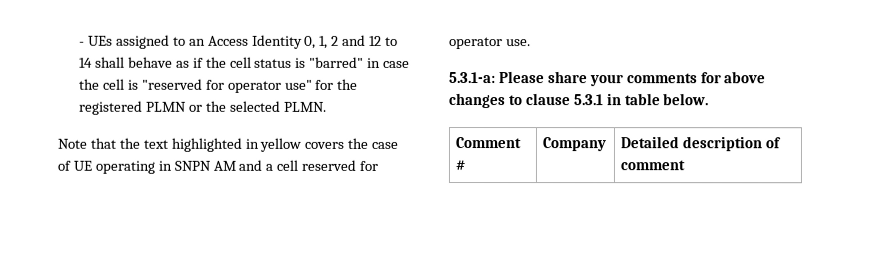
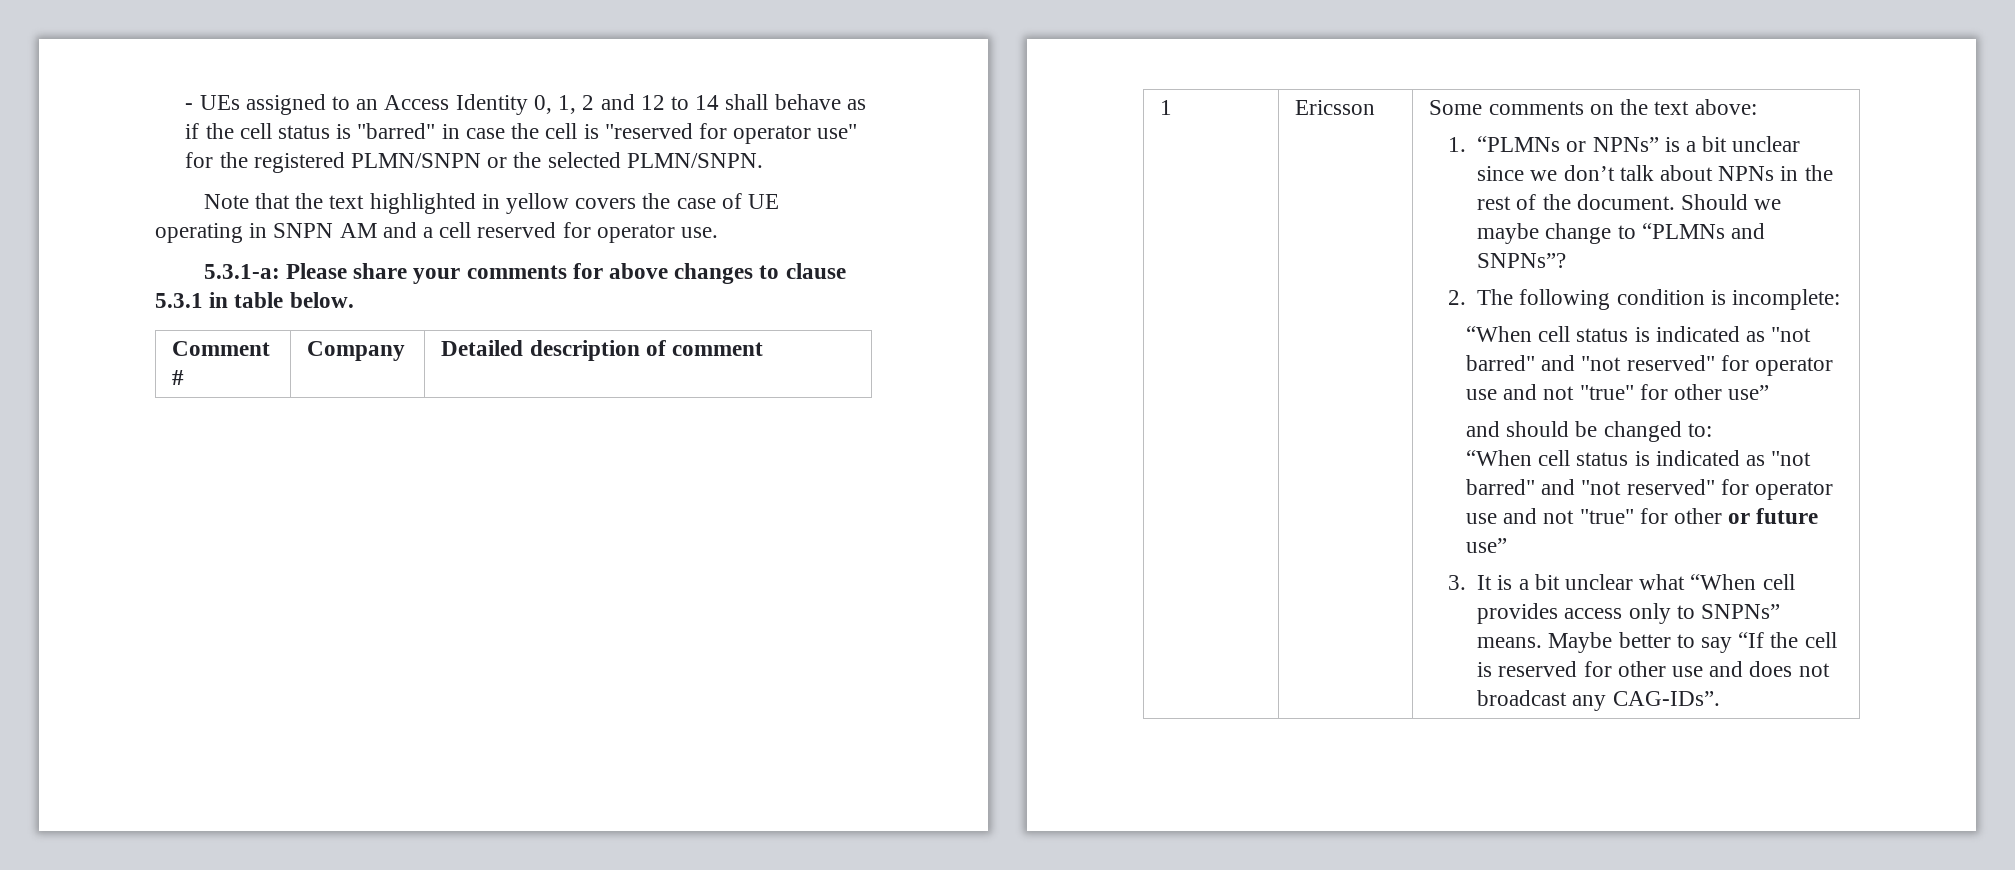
[145,101,187,112] PLMN -> [351,153,482,168] PLMN/SNPN
[283,101,327,112] PLMN. -> [626,153,763,168] PLMN/SNPN.
(685, 165) none -> [1160,100,1173,115] [1295,100,1376,115] [1429,99,1757,115] [1447,136,1801,152] [1477,165,1833,181] [1477,194,1782,210] [1477,223,1766,244] [1477,253,1567,268] [1447,289,1841,310] [1465,326,1812,342] [1465,355,1834,376] [1465,384,1770,400] [1465,421,1712,442] [1465,450,1812,466] [1465,479,1834,500] [1465,508,1819,524] [1465,538,1507,553] [1447,574,1795,590] [1477,603,1781,624] [1477,632,1837,653] [1477,661,1830,677] [1477,690,1720,711] // 1 | Ericsson | Some comments on the text above: // 1. “PLMNs or NPNs” is a bit unclear since we don’t talk about NPNs in the rest of the document. Should we maybe change to “PLMNs and SNPNs”? // 2. The following condition is incomplete: // “When cell status is indicated as "not barred" and "not reserved" for operator use and not "true" for other use” // and should be changed to: // “When cell status is indicated as "not barred" and "not reserved" for operator use and not "true" for other or future use” // 3. It is a bit unclear what “When cell provides access only to SNPNs” means. Maybe better to say “If the cell is reserved for other use and does not broadcast any CAG-IDs”.

